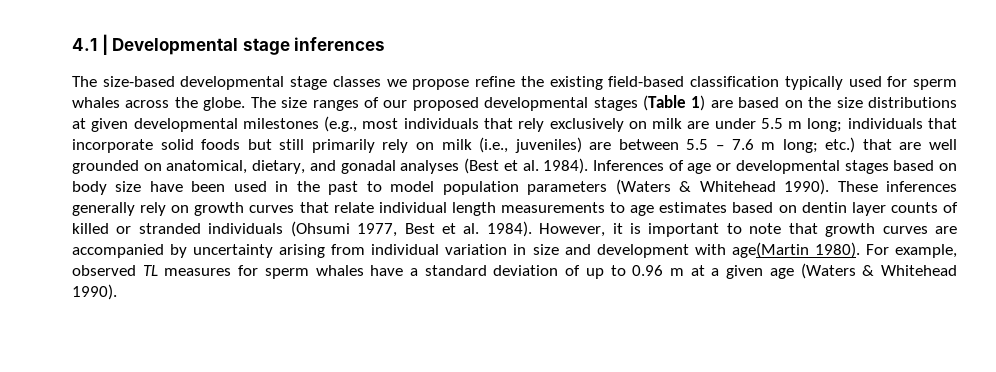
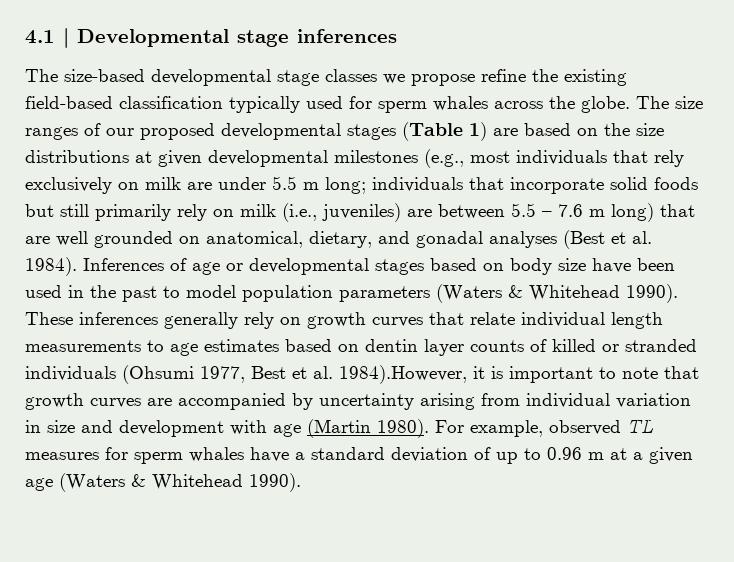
[782,137,856,153] long; etc.) -> [611,203,654,222] long)
[486,221,606,237] 1984). However, -> [339,365,467,384] 1984).However,
[731,242,809,258] age(Martin -> [273,419,371,438] age (Martin

